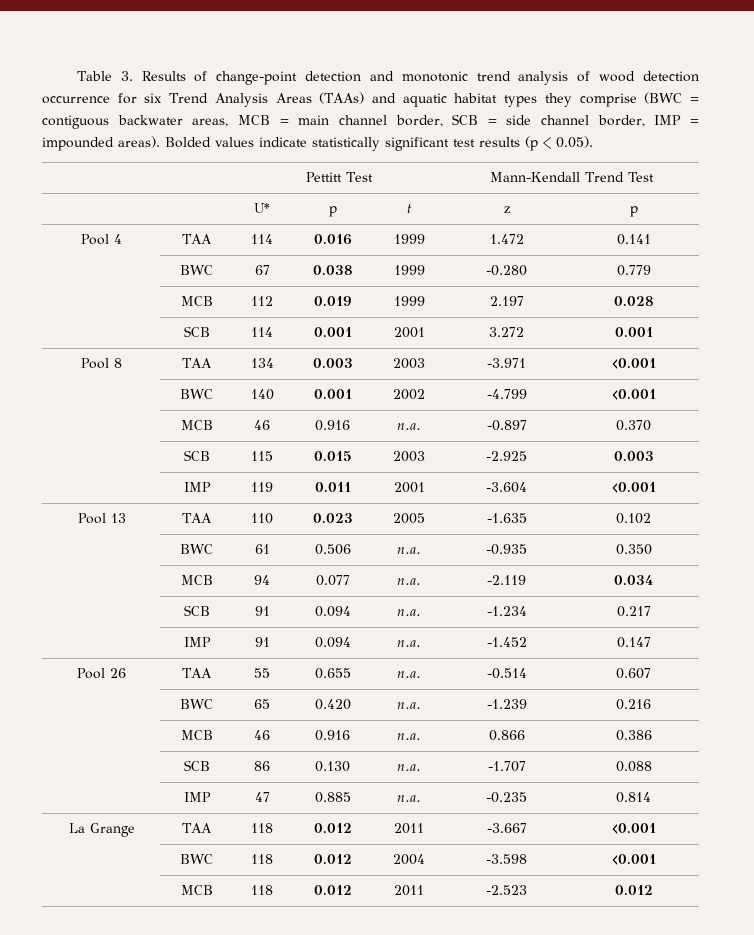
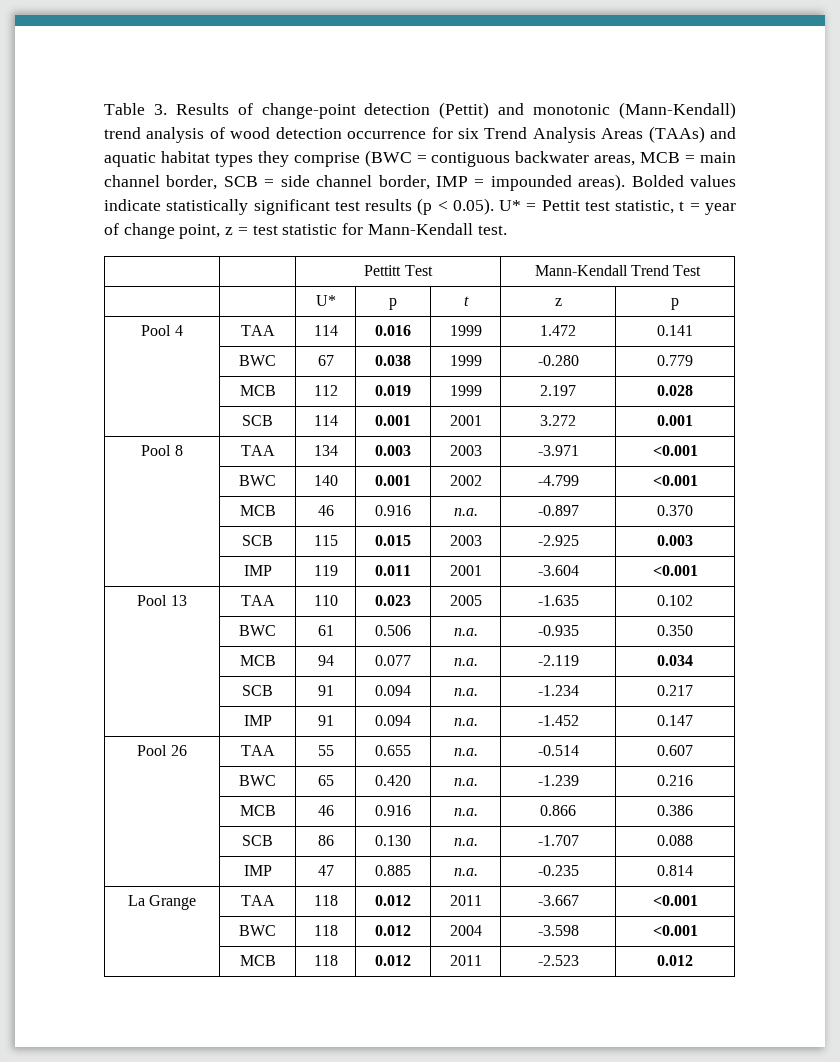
(362, 76) none -> [439,102,490,119] (Pettit)
(468, 76) none -> [619,102,737,119] (Mann-Kendall)
(593, 142) none -> [499,200,736,215] [104,223,507,239] U* = Pettit test statistic, t = year of change point, z = test statistic for Mann-Kendall test.

